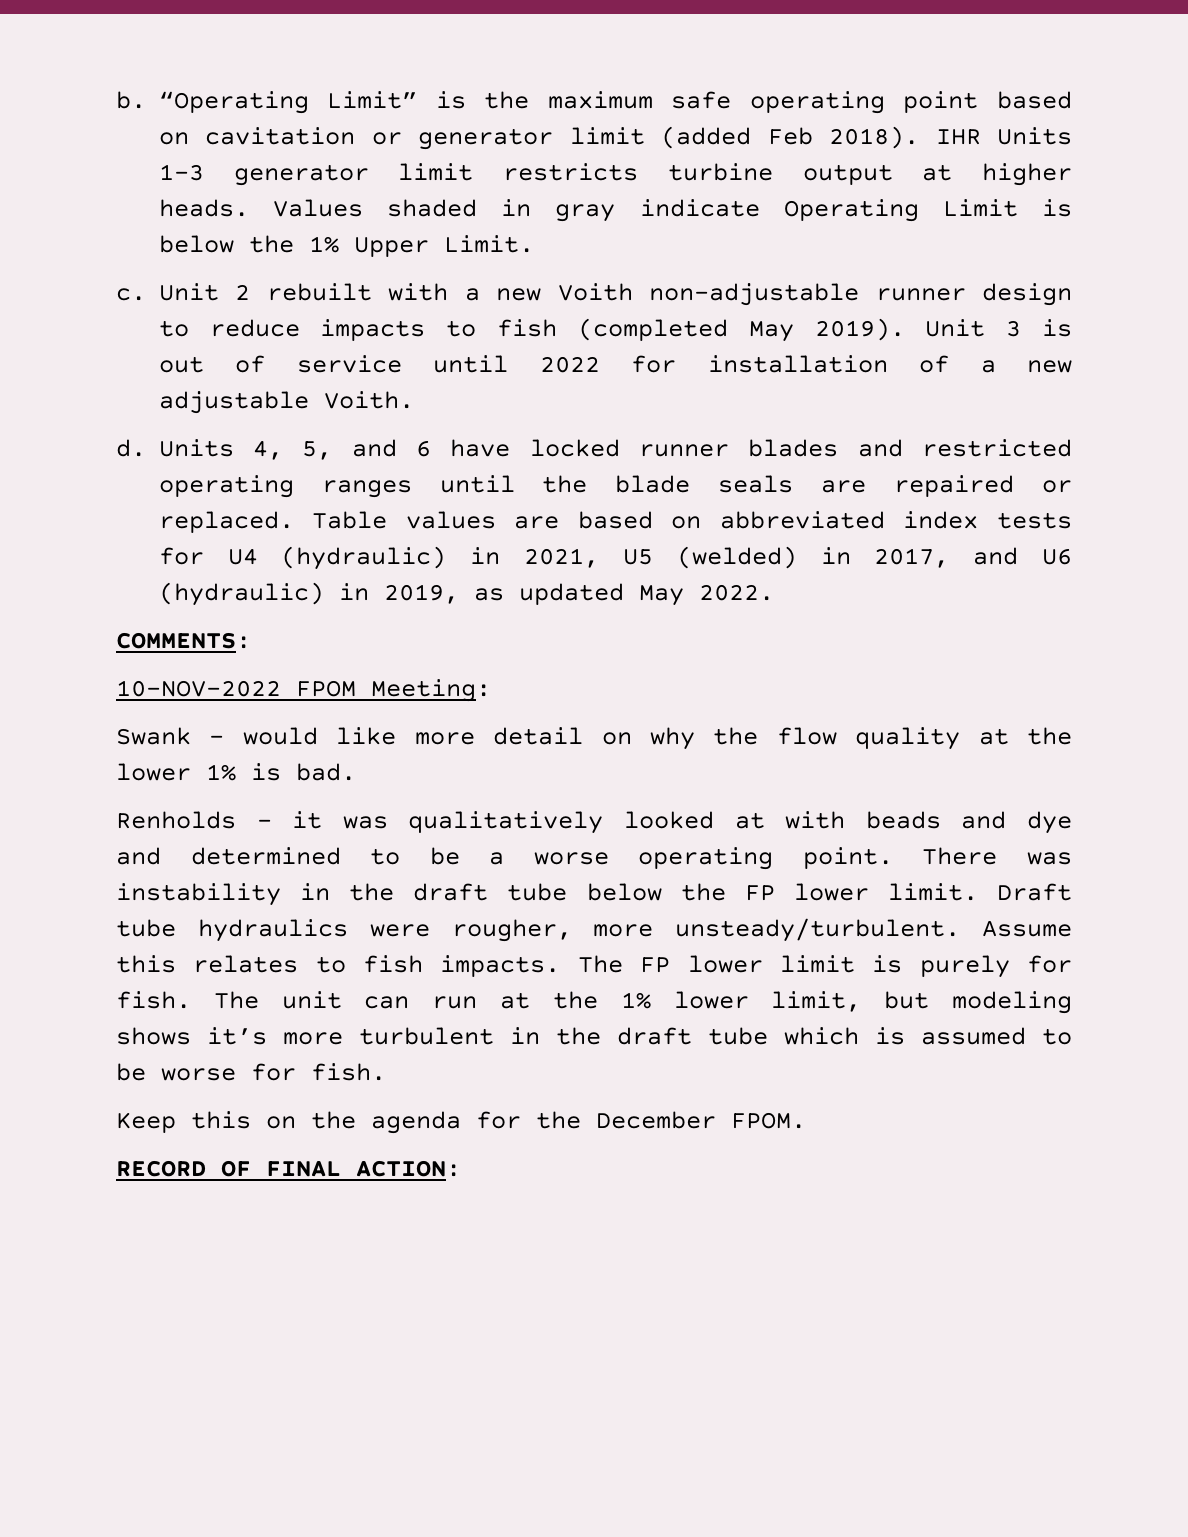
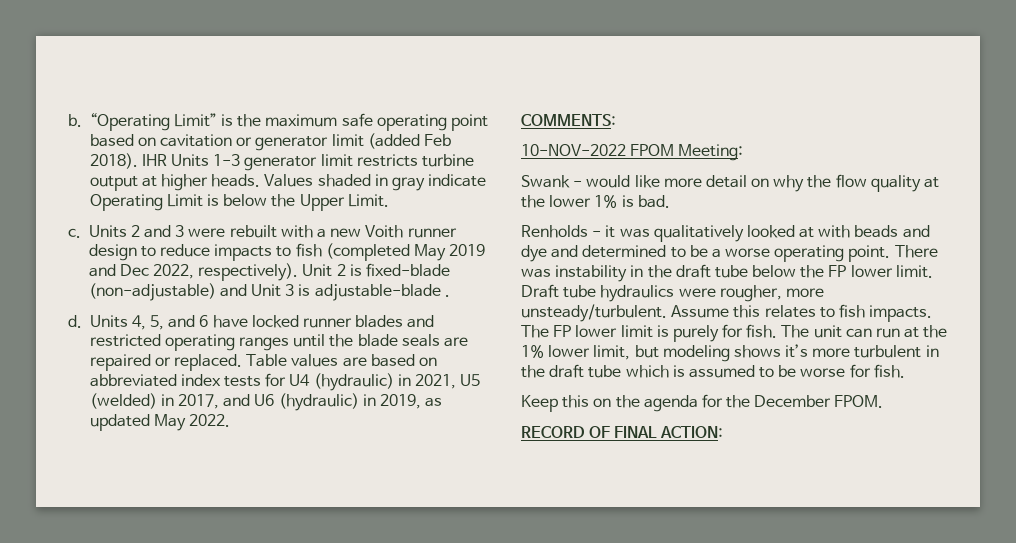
[308,236,339,253] 1% -> (296, 200) none
[158,283,251,301] Unit 2 -> [88,225,226,238] Units 2 and 3 were
[649,283,860,306] non-adjustable -> (404, 231) none
[814,318,1073,341] [158,355,1072,373] [158,391,414,414] 2019). Unit 3 is out of service until 2022 for installation of a new adjustable Voith. -> [449,244,486,256] [88,263,451,281] [88,283,450,301] 2019 and Dec 2022, respectively). Unit 2 is fixed-blade (non-adjustable) and Unit 3 is adjustable-blade .

